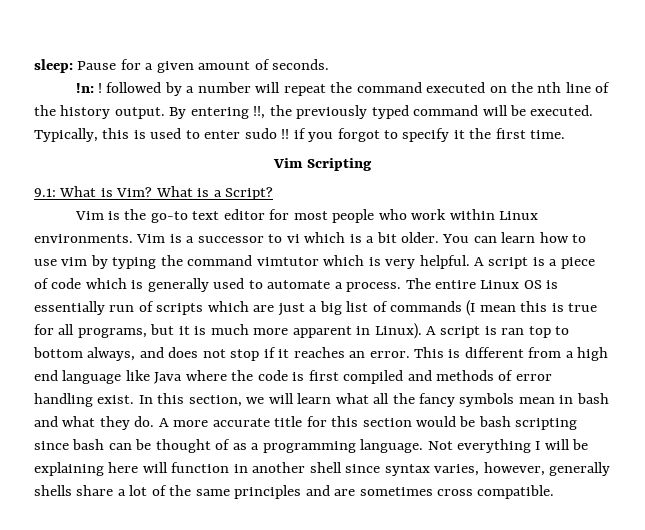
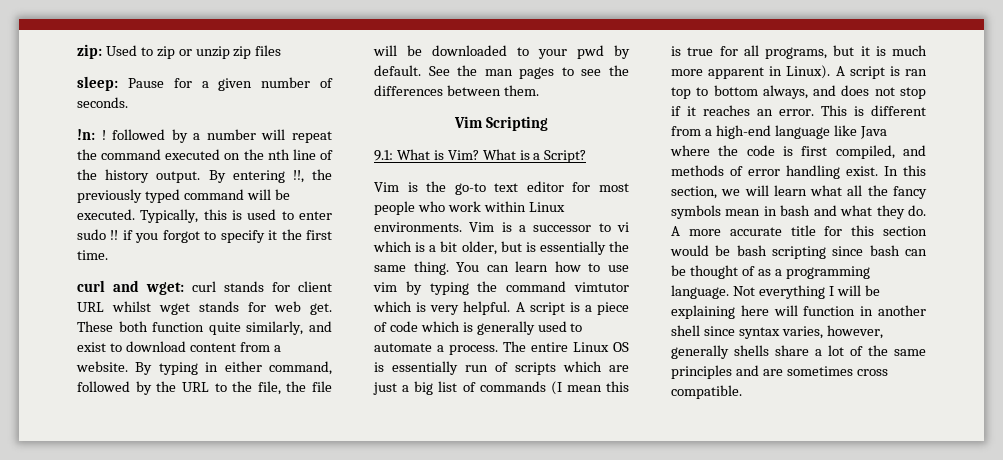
(34, 66) none -> [77,44,282,59] zip: Used to zip or unzip zip files //
[198,61,251,70] amount -> [261,77,311,88] number
(566, 134) none -> [77,280,332,295] [77,301,332,315] [77,321,332,335] [77,341,281,352] [76,361,332,375] [77,381,332,395] [373,45,630,59] [374,65,629,79] [374,85,539,96] // curl and wget: curl stands for client URL whilst wget stands for web get. These both function quite similarly, and exist to download content from a website. By typing in either command, followed by the URL to the file, the file will be downloaded to your pwd by default. See the man pages to see the differences between them.
[401,232,440,243] older. -> [461,241,629,255] [374,261,449,275] older, but is essentially the same thing.
[577,347,609,361] [34,370,58,381] high end -> [715,125,771,139] high-end
[343,370,404,384] compiled -> [835,145,895,159] compiled,

